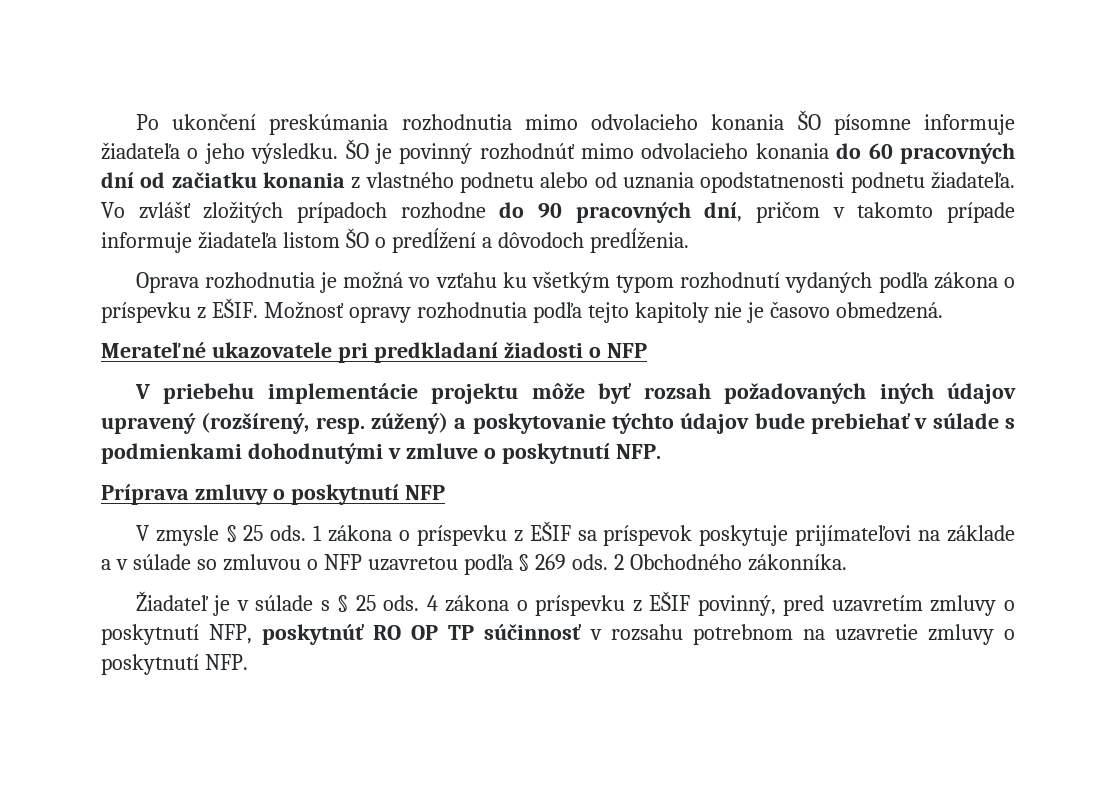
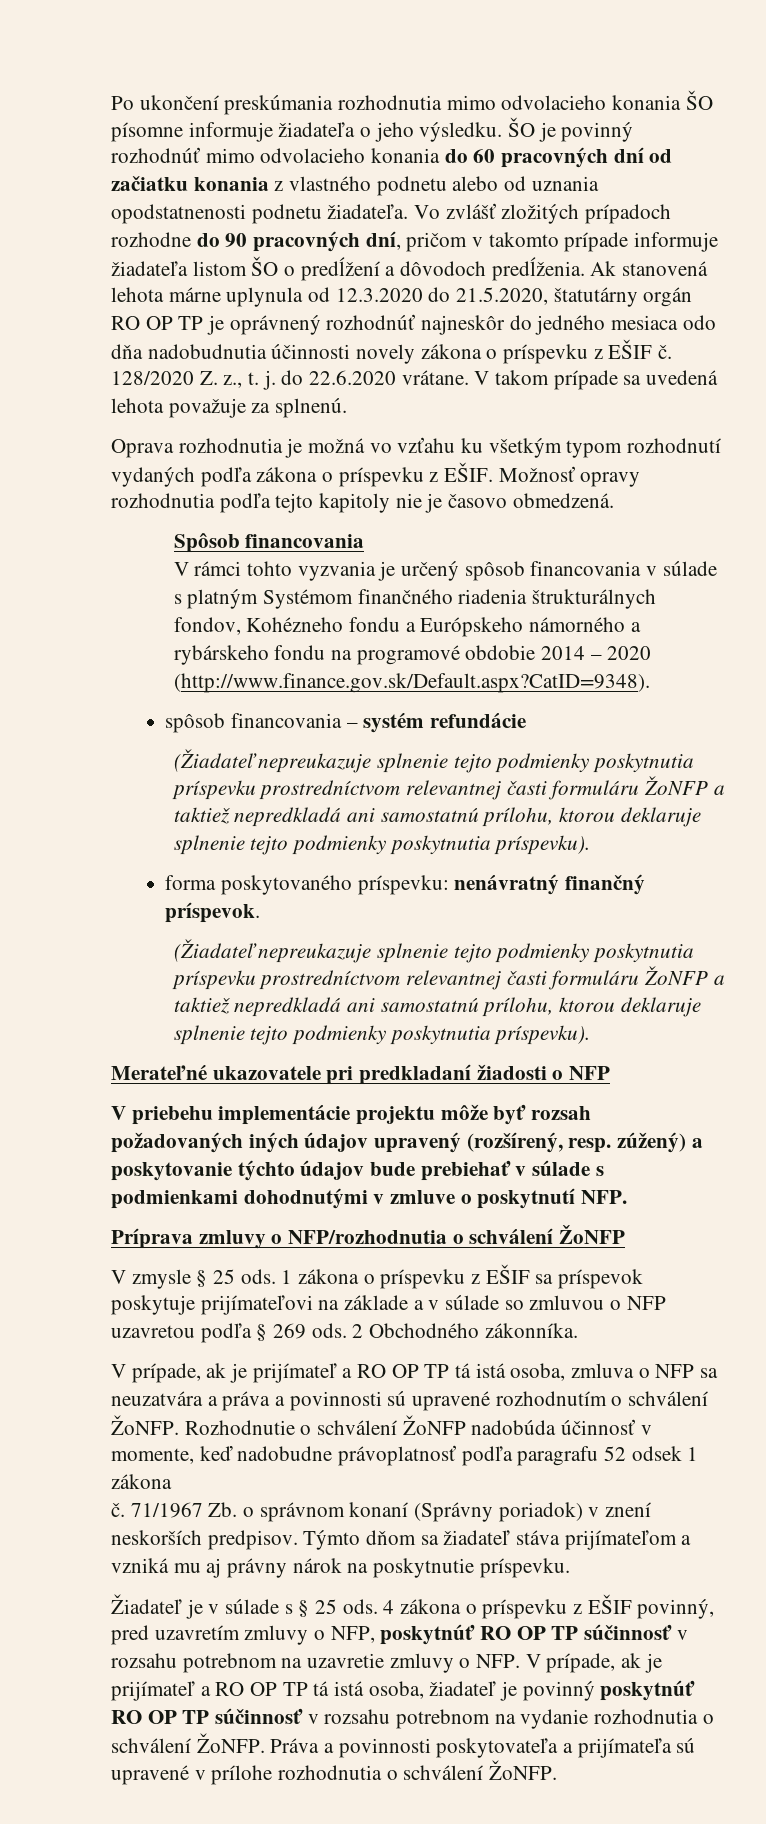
(689, 240) none -> [590,261,709,276] [111,287,693,307] [111,314,716,335] [111,339,673,364] [111,370,719,390] [111,398,348,418] Ak stanovená lehota márne uplynula od 12.3.2020 do 21.5.2020, štatutárny orgán RO OP TP je oprávnený rozhodnúť najneskôr do jedného mesiaca odo dňa nadobudnutia účinnosti novely zákona o príspevku z EŠIF č. 128/2020 Z. z., t. j. do 22.6.2020 vrátane. V takom prípade sa uvedená lehota považuje za splnenú.
(944, 310) none -> [173,533,365,553] [173,561,717,581] [173,589,657,609] [173,617,641,637] [173,645,652,665] [173,673,650,693] [165,712,527,733] [173,749,695,773] [171,776,725,800] [173,807,701,827] [173,835,591,855] [165,874,646,895] [165,902,261,923] [173,939,695,963] [171,966,725,990] [173,997,701,1017] [173,1025,591,1045] // Spôsob financovania // V rámci tohto vyzvania je určený spôsob financovania v súlade s platným Systémom finančného riadenia štrukturálnych fondov, Kohézneho fondu a Európskeho námorného a rybárskeho fondu na programové obdobie 2014 – 2020 (http://www.finance.gov.sk/Default.aspx?CatID=9348). // spôsob financovania – systém refundácie // (Žiadateľ nepreukazuje splnenie tejto podmienky poskytnutia príspevku prostredníctvom relevantnej časti formuláru ŽoNFP a taktiež nepredkladá ani samostatnú prílohu, ktorou deklaruje splnenie tejto podmienky poskytnutia príspevku). // forma poskytovaného príspevku: nenávratný finančný príspevok. // (Žiadateľ nepreukazuje splnenie tejto podmienky poskytnutia príspevku prostredníctvom relevantnej časti formuláru ŽoNFP a taktiež nepredkladá ani samostatnú prílohu, ktorou deklaruje splnenie tejto podmienky poskytnutia príspevku).
[290,484,445,505] poskytnutí NFP -> [288,1225,626,1244] NFP/rozhodnutia o schválení ŽoNFP
(848, 562) none -> [111,1363,719,1383] [111,1391,709,1411] [111,1415,652,1435] [111,1445,699,1466] [111,1474,172,1489] [111,1502,652,1522] [111,1530,692,1550] [111,1558,570,1578] // V prípade, ak je prijímateľ a RO OP TP tá istá osoba, zmluva o NFP sa neuzatvára a práva a povinnosti sú upravené rozhodnutím o schválení ŽoNFP. Rozhodnutie o schválení ŽoNFP nadobúda účinnosť v momente, keď nadobudne právoplatnosť podľa paragrafu 52 odsek 1 zákona // č. 71/1967 Zb. o správnom konaní (Správny poriadok) v znení neskorších predpisov. Týmto dňom sa žiadateľ stáva prijímateľom a vzniká mu aj právny nárok na poskytnutie príspevku.
[101,624,199,645] poskytnutí -> (326, 1635) none
[101,654,248,675] poskytnutí NFP. -> [476,1653,662,1673] [111,1680,696,1701] [111,1708,714,1729] [111,1733,696,1758] [111,1760,558,1785] NFP. V prípade, ak je prijímateľ a RO OP TP tá istá osoba, žiadateľ je povinný poskytnúť RO OP TP súčinnosť v rozsahu potrebnom na vydanie rozhodnutia o schválení ŽoNFP. Práva a povinnosti poskytovateľa a prijímateľa sú upravené v prílohe rozhodnutia o schválení ŽoNFP.

